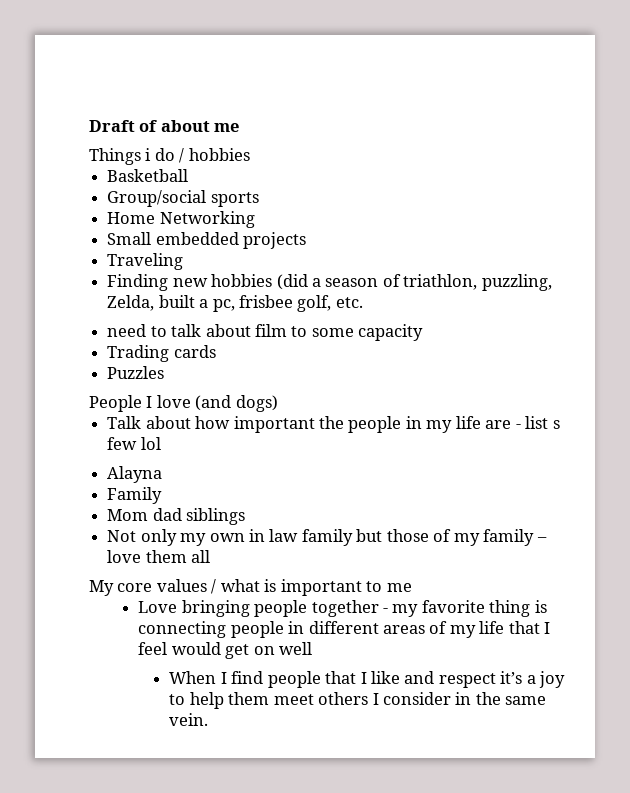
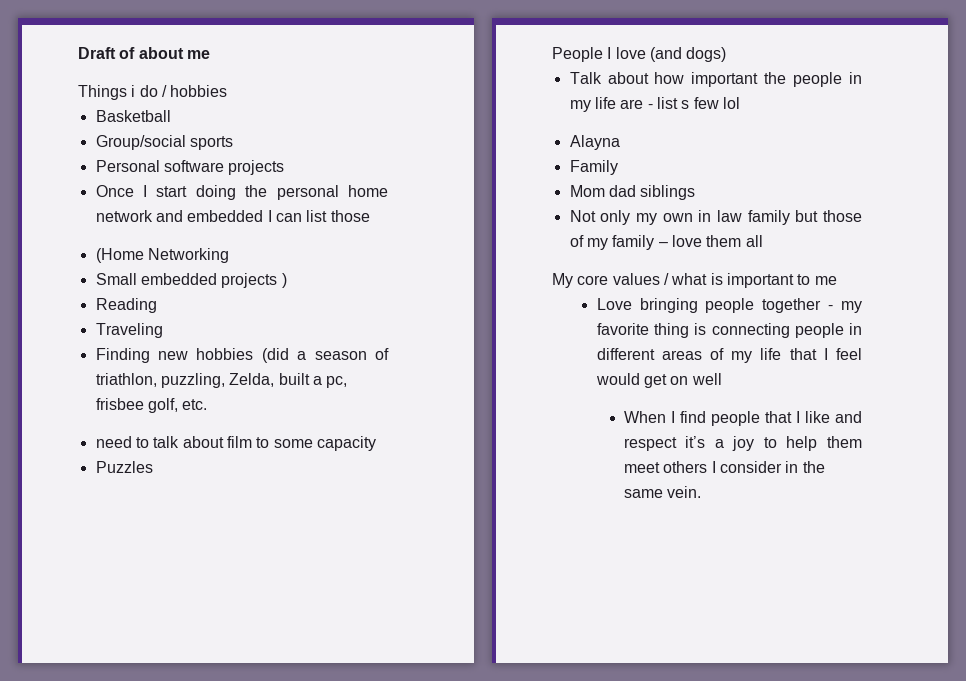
[107,212,156,224] Home -> [95,160,285,175] [95,185,388,200] [95,210,370,222] [95,248,144,263] Personal software projects // Once I start doing the personal home network and embedded I can list those // (Home
(307, 240) none -> [281,273,287,288] [95,298,157,313] ) // Reading
[107,345,216,362] // Trading cards -> (376, 443) none

